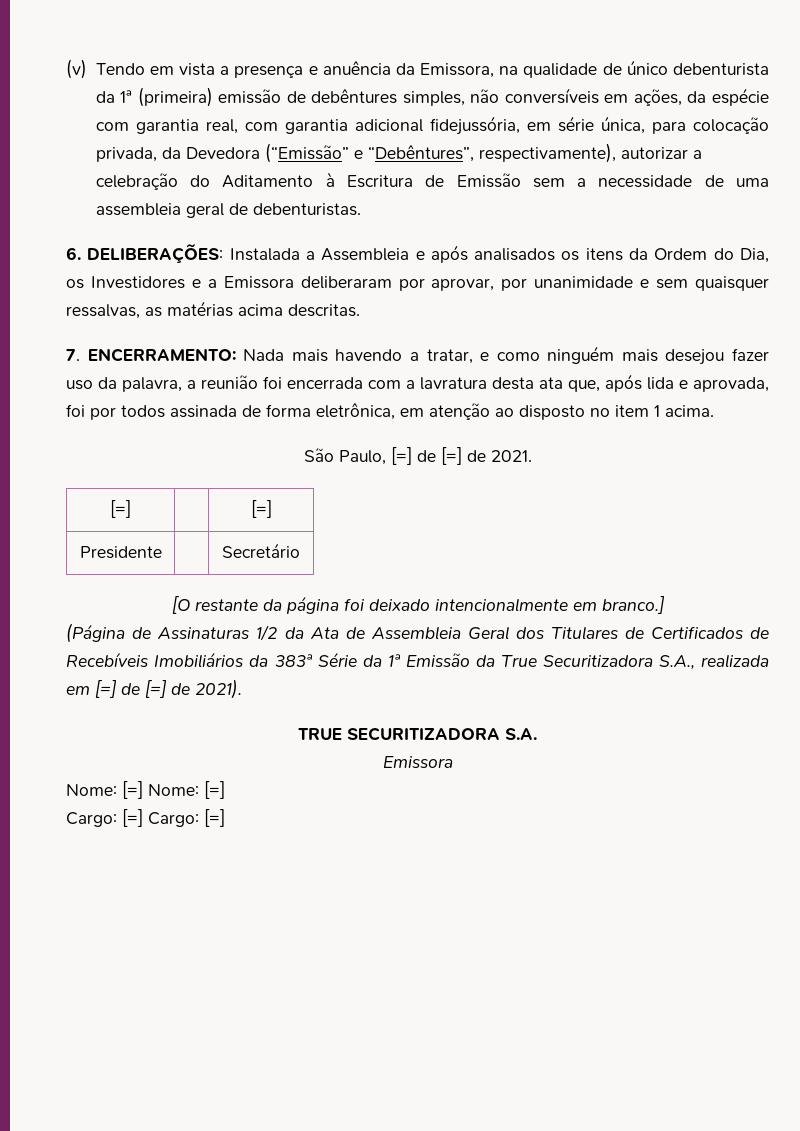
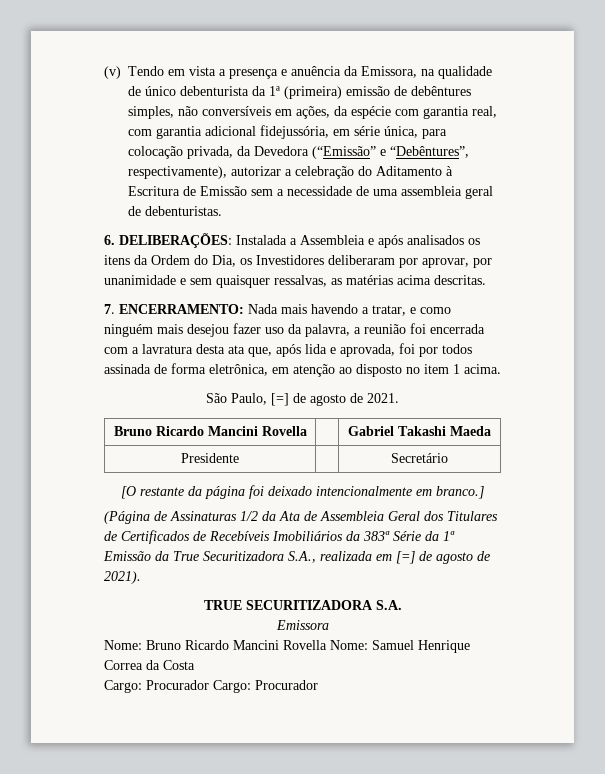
[191,276,294,289] e a Emissora -> (324, 260) none
[440,447,462,465] [=] -> [310,394,346,406] agosto
[110,500,131,518] [250,500,272,518] [=] | | [=] -> [113,426,307,436] [348,426,491,436] Bruno Ricardo Mancini Rovella | | Gabriel Takashi Maeda
[145,680,167,698] [=] -> [436,552,473,564] agosto
[122,781,225,799] [66,809,225,827] [=] Nome: [=] // Cargo: [=] Cargo: [=] -> [146,640,470,653] [104,660,195,670] [104,680,318,693] Bruno Ricardo Mancini Rovella Nome: Samuel Henrique Correa da Costa // Cargo: Procurador Cargo: Procurador

